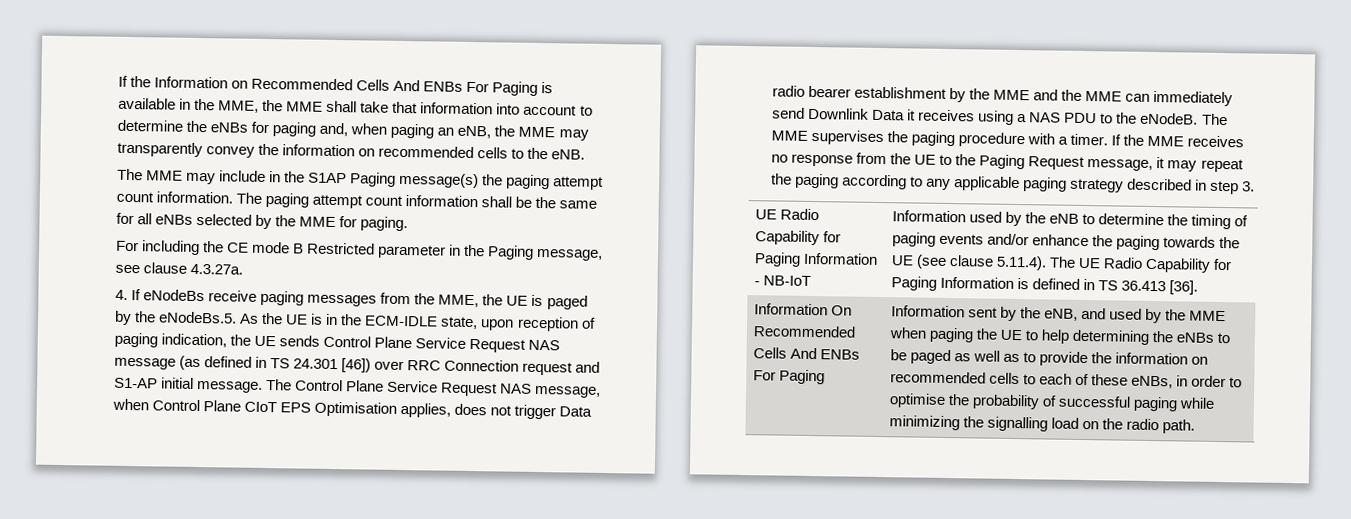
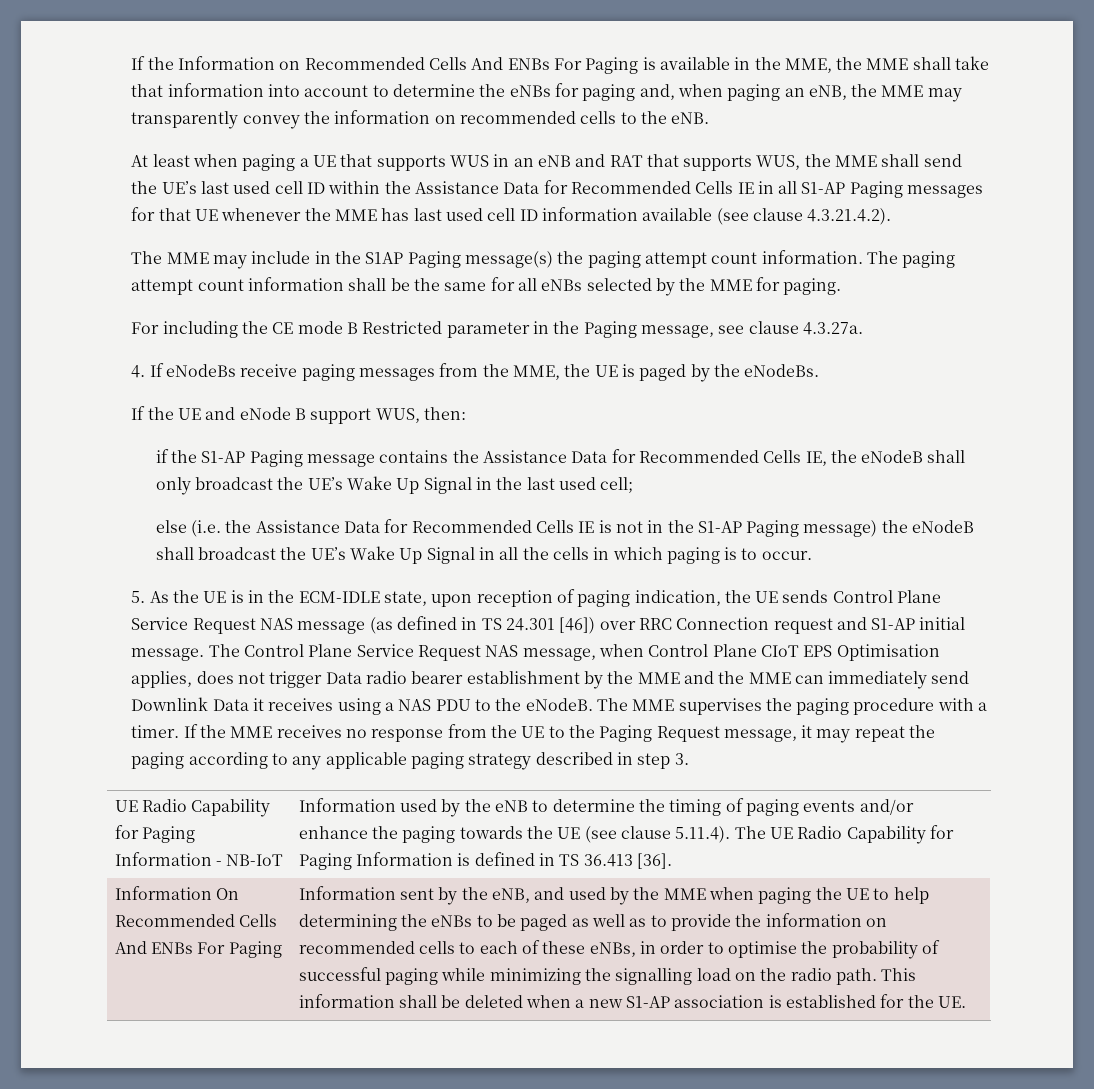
(586, 154) none -> [131,154,962,171] [131,180,984,198] [131,207,892,225] // At least when paging a UE that supports WUS in an eNB and RAT that supports WUS, the MME shall send the UE’s last used cell ID within the Assistance Data for Recommended Cells IE in all S1-AP Paging messages for that UE whenever the MME has last used cell ID information available (see clause 4.3.21.4.2).
[159,311,238,324] eNodeBs.5. -> [744,364,820,377] [131,406,466,424] [155,449,966,467] [155,476,634,495] [155,519,975,537] [155,546,812,564] [131,591,146,603] eNodeBs. // If the UE and eNode B support WUS, then: // if the S1-AP Paging message contains the Assistance Data for Recommended Cells IE, the eNodeB shall only broadcast the UE’s Wake Up Signal in the last used cell; // else (i.e. the Assistance Data for Recommended Cells IE is not in the S1-AP Paging message) the eNodeB shall broadcast the UE’s Wake Up Signal in all the cells in which paging is to occur. // 5.
(1196, 426) none -> [881,968,917,981] [298,994,966,1008] This information shall be deleted when a new S1-AP association is established for the UE.

